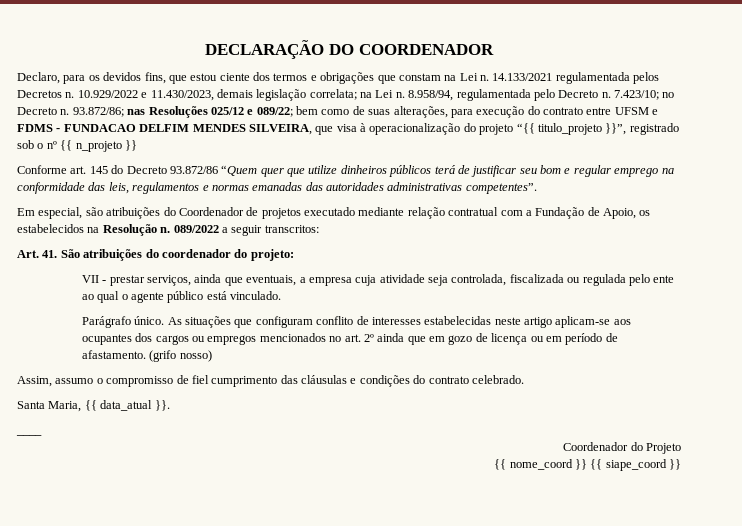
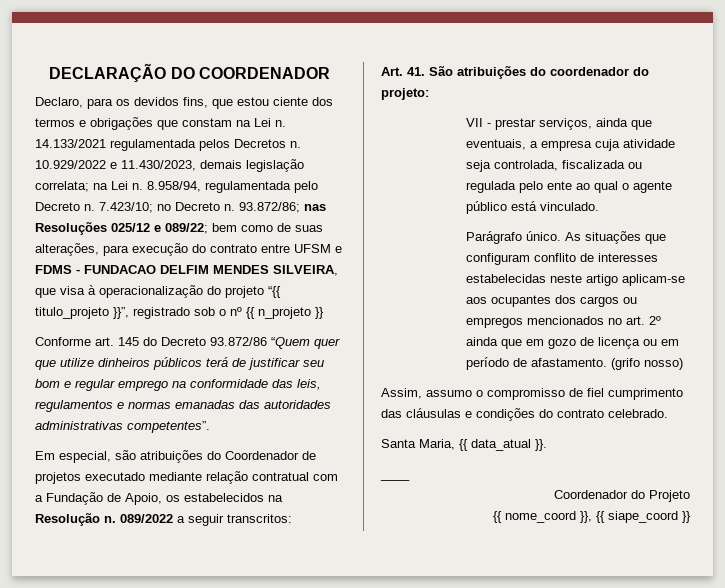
[574,459,587,470] }} -> [580,511,592,523] }},

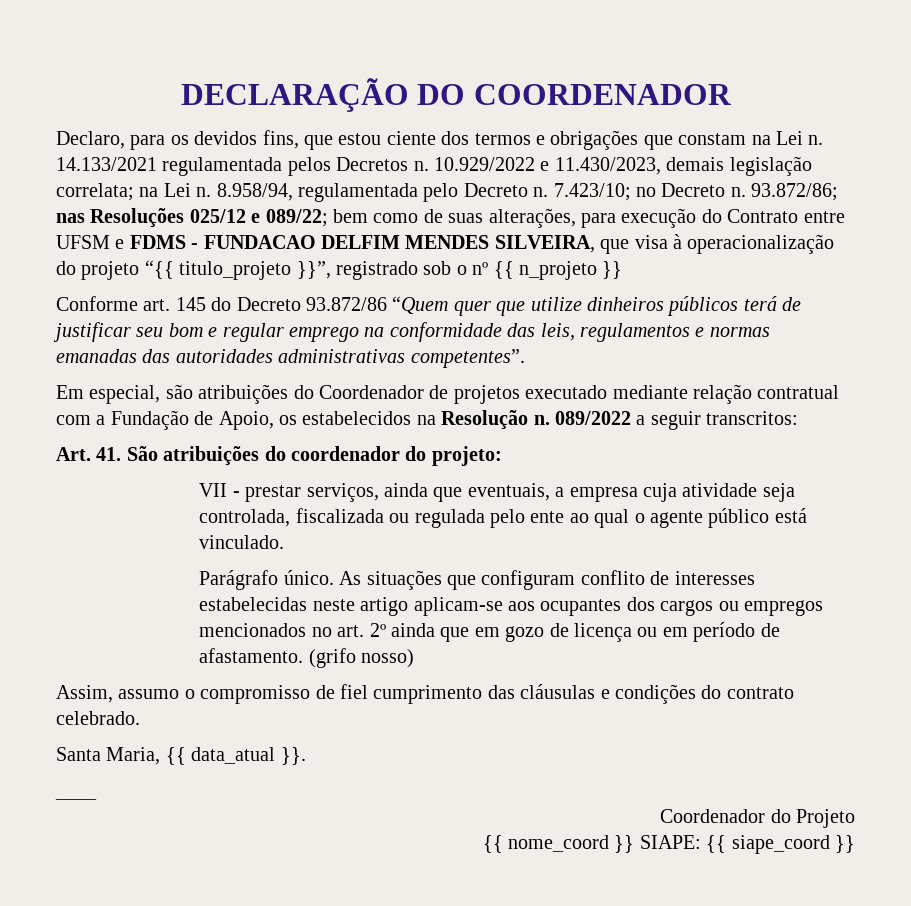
[210,244,257,253] contrato -> [727,209,799,223] Contrato
[580,511,592,523] }}, -> [614,835,701,853] }} SIAPE:

